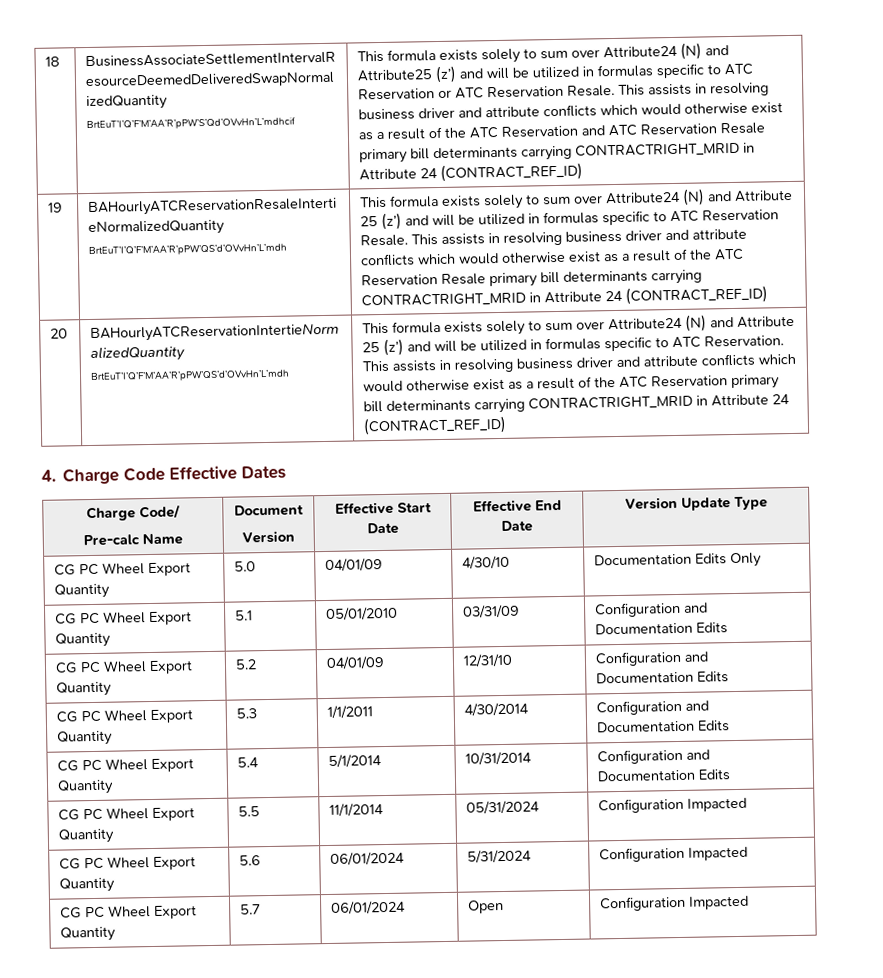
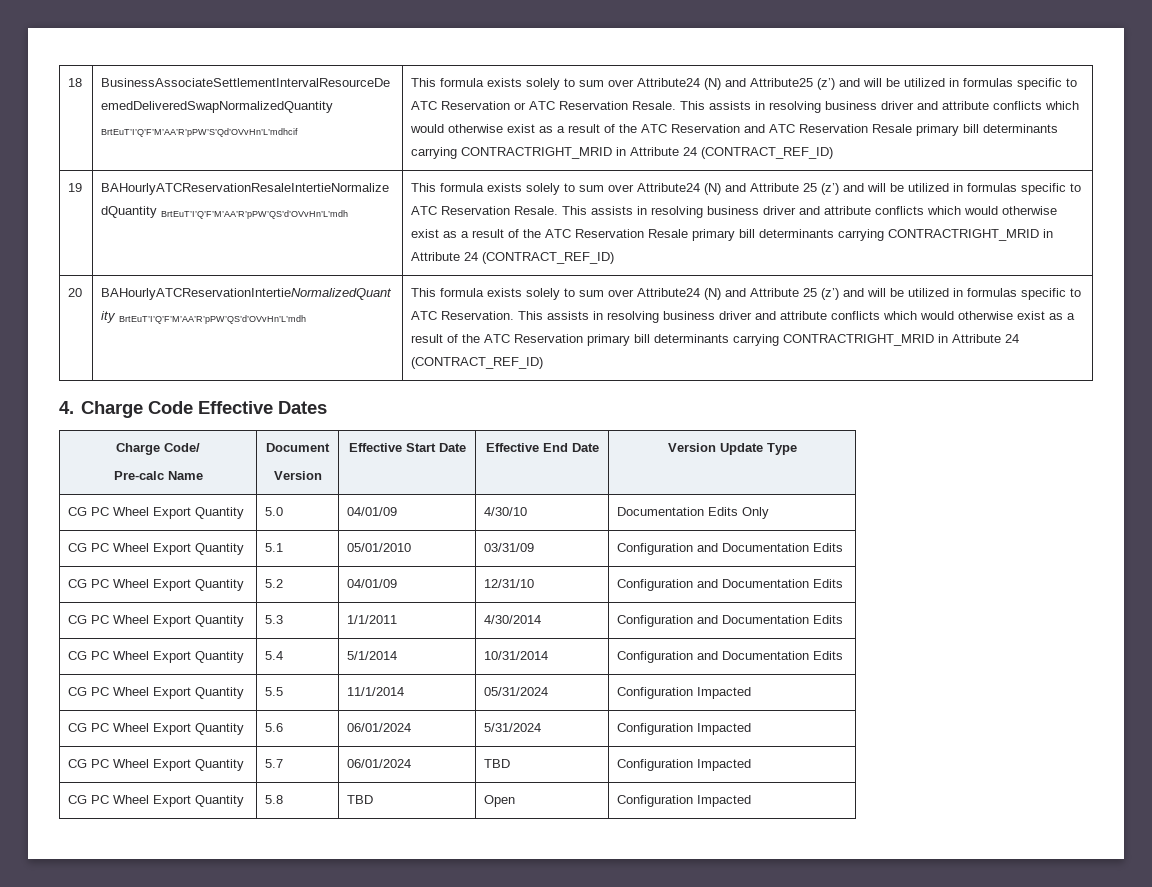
(407, 907) none -> [484,759,511,768] [617,759,752,771] [68,795,245,807] [265,795,284,804] [347,795,374,804] | TBD | Configuration Impacted // CG PC Wheel Export Quantity | 5.8 | TBD

